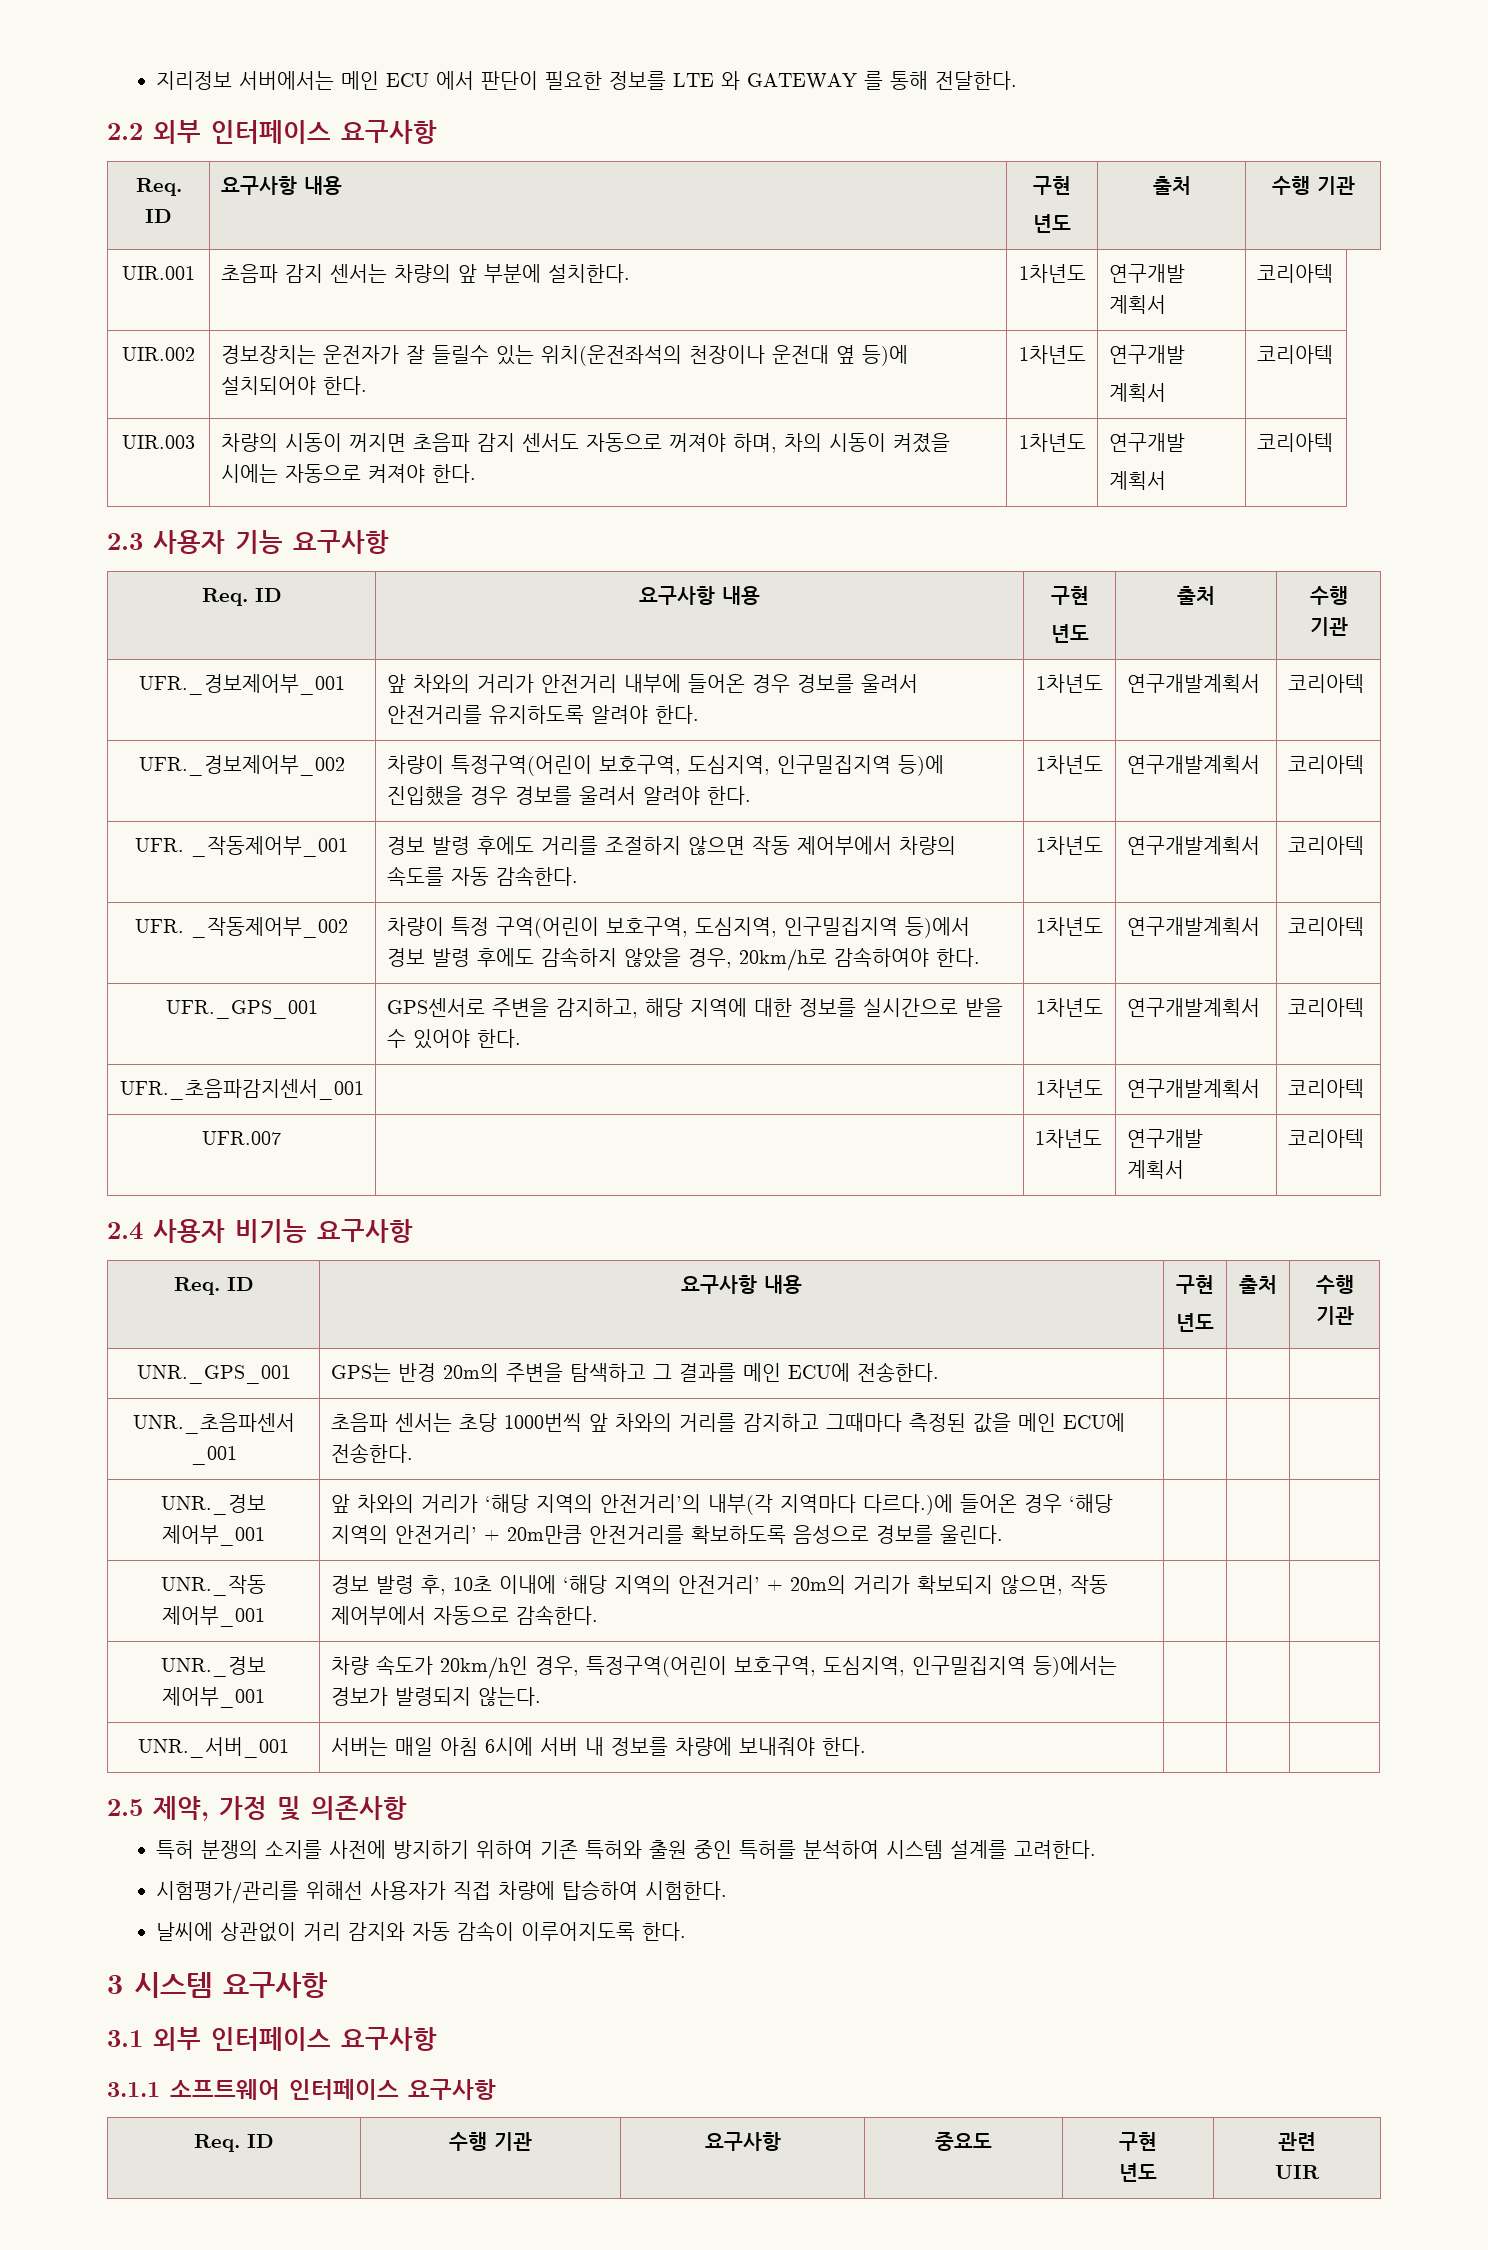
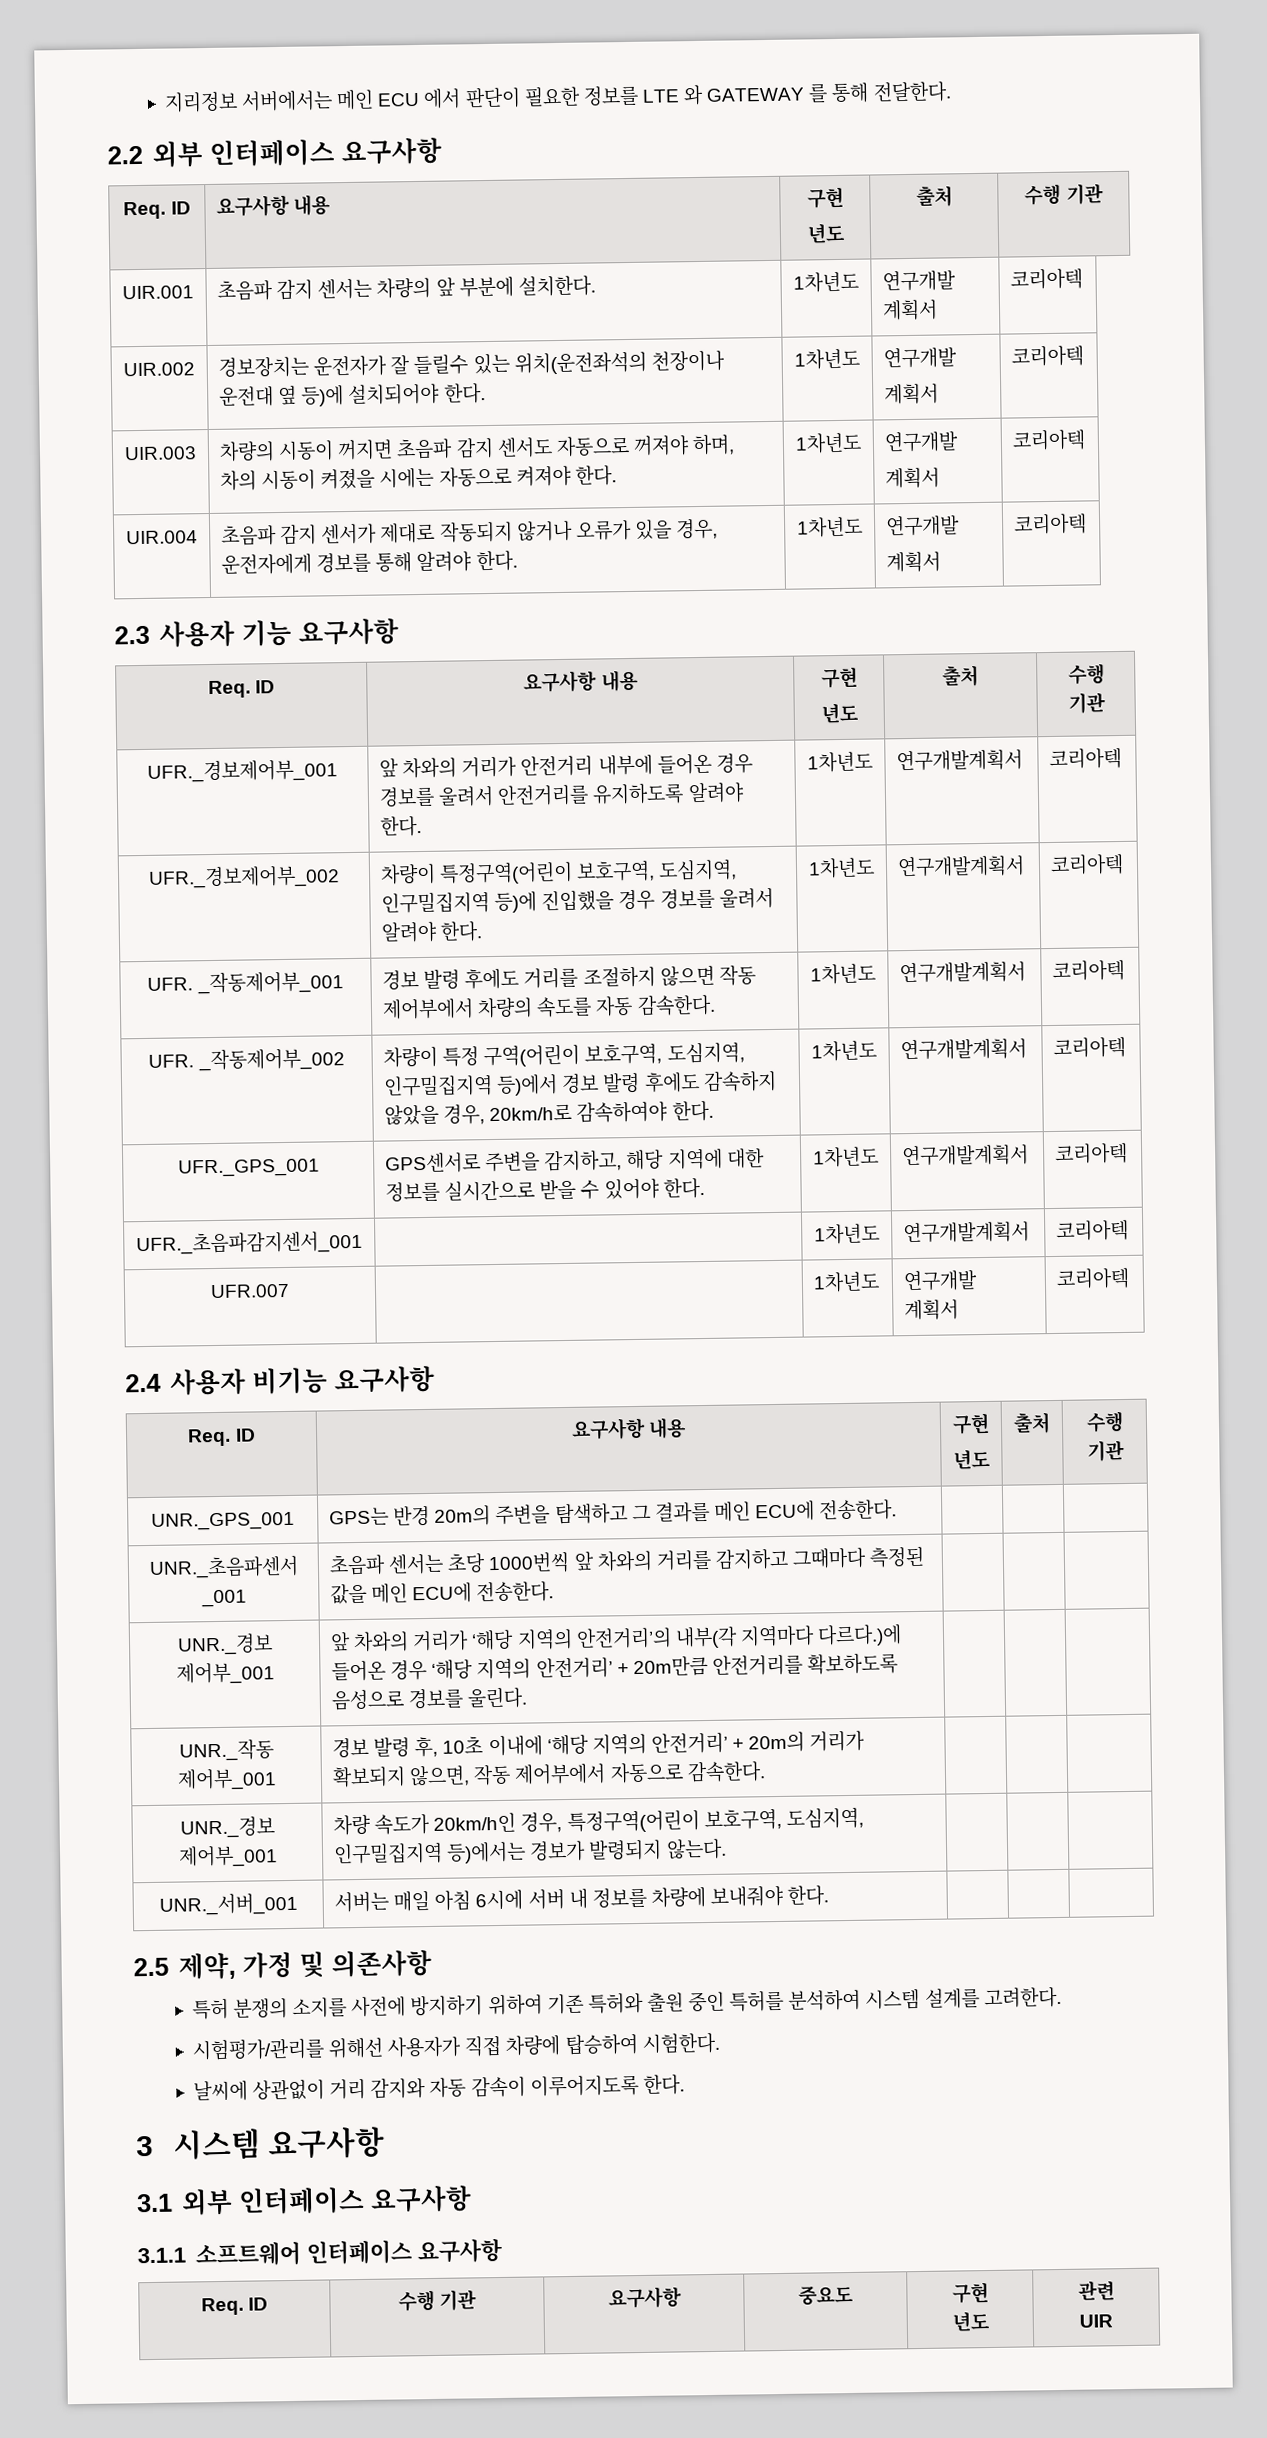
(1333, 442) none -> [126,530,198,545] [221,518,719,546] [221,550,518,575] [796,516,863,538] [885,514,961,537] [886,551,942,573] [1013,513,1088,535] // UIR.004 | 초음파 감지 센서가 제대로 작동되지 않거나 오류가 있을 경우, 운전자에게 경보를 통해 알려야 한다. | 1차년도 | 연구개발 // 계획서 | 코리아텍

